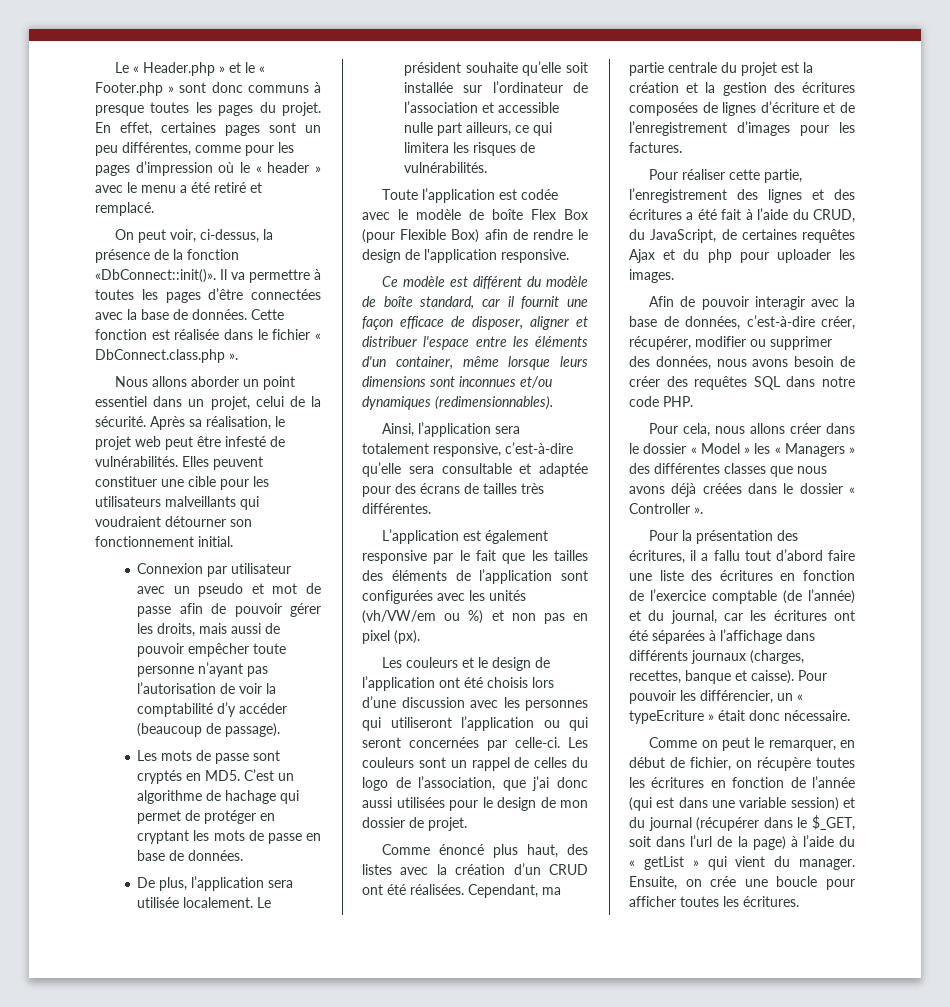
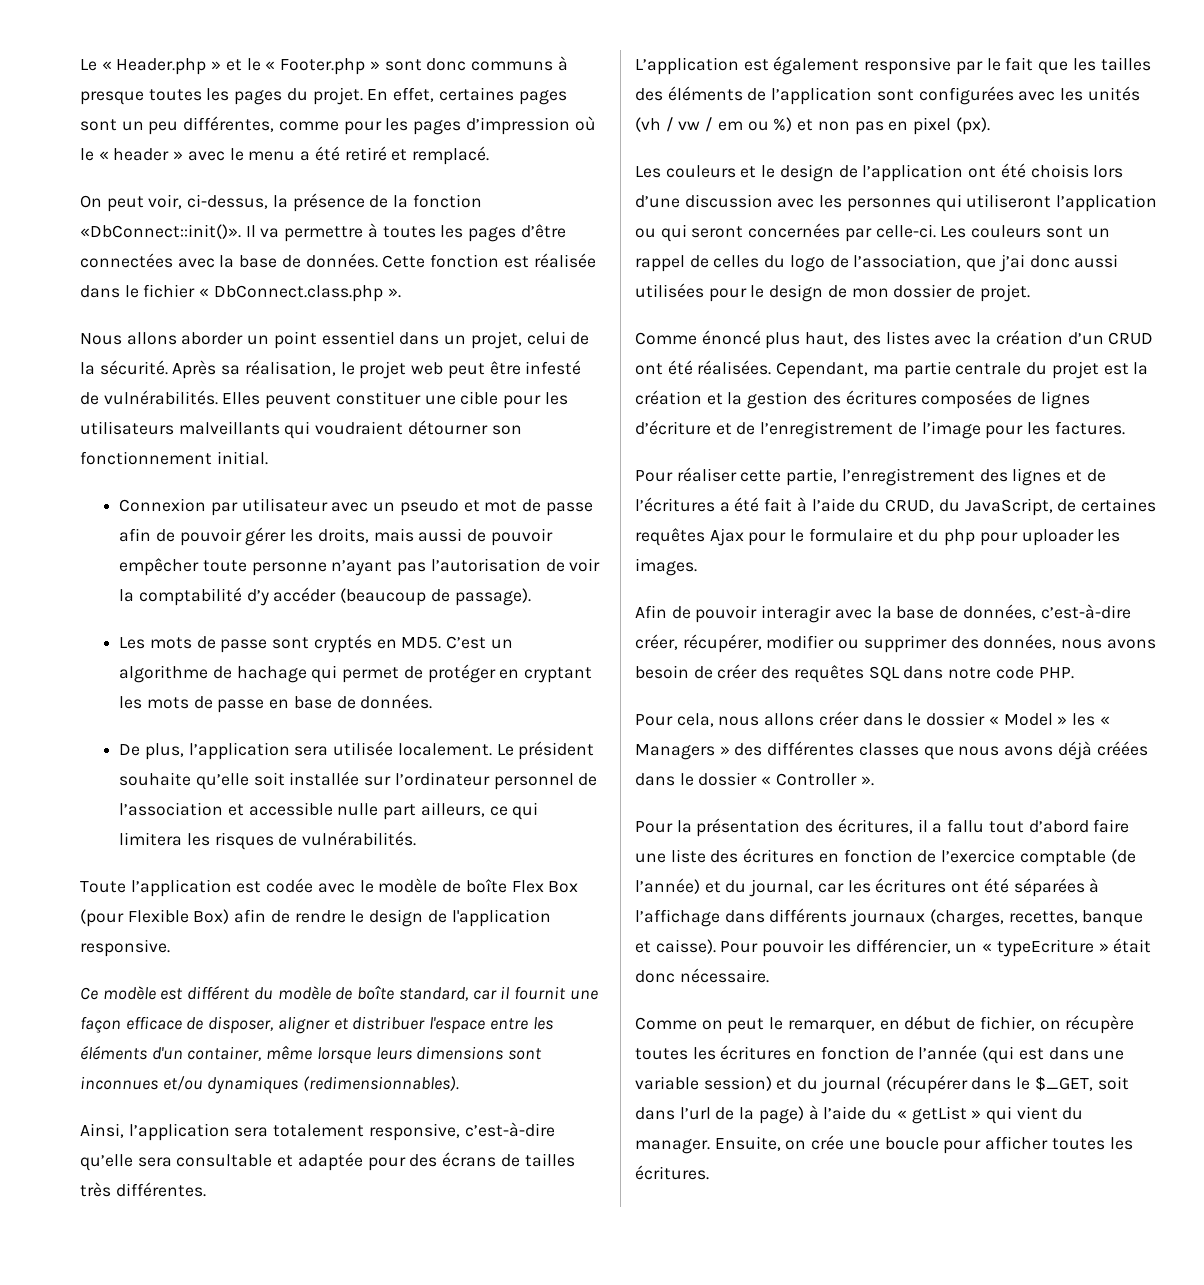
(563, 87) none -> [493,773,574,790] personnel
[362,610,436,624] (vh/VW/em -> [635,117,743,132] (vh / vw / em
[737,121,790,136] d’images -> [897,421,981,439] de l’image
[834,189,855,200] [629,209,682,220] des écritures -> [1086,469,1106,482] [635,497,715,512] de l’écritures
(655, 256) none -> [748,528,893,546] pour le formulaire

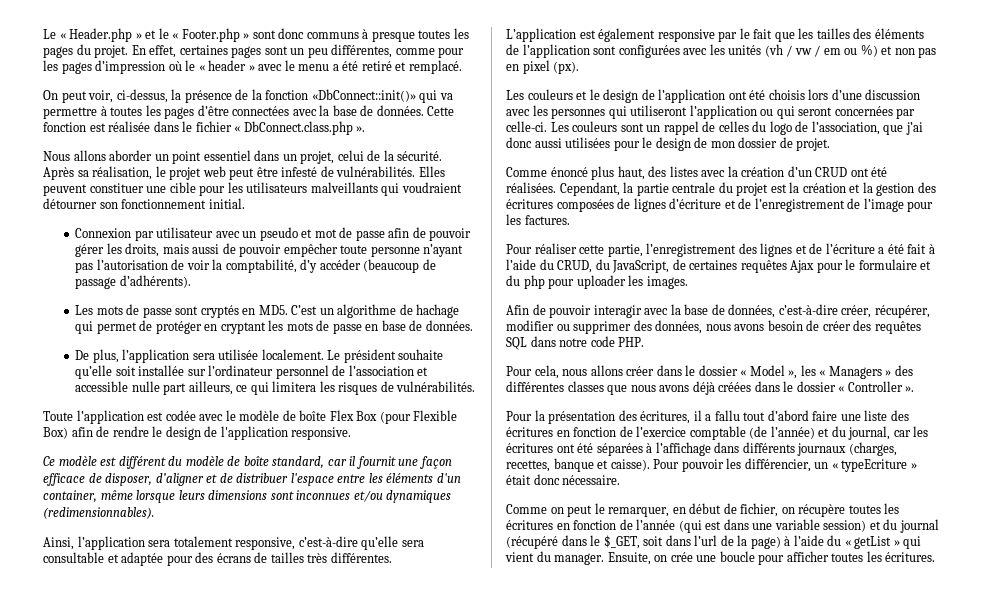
[80,224,256,239] «DbConnect::init()». Il -> [311,89,438,103] «DbConnect::init()» qui
[139,587,243,606] comptabilité -> [225,259,297,273] comptabilité,
[454,588,531,606] passage). -> [75,275,191,289] passage d’adhérents).
[277,1016,349,1034] aligner et -> [155,473,233,486] d’aligner et de
[872,365,899,375] ma -> [623,182,634,193] la
[635,497,715,512] l’écritures -> [825,243,875,254] l’écriture
[1057,716,1068,725] » -> [788,370,798,379] »,
[885,1075,968,1094] (récupérer -> [506,536,558,549] (récupéré

